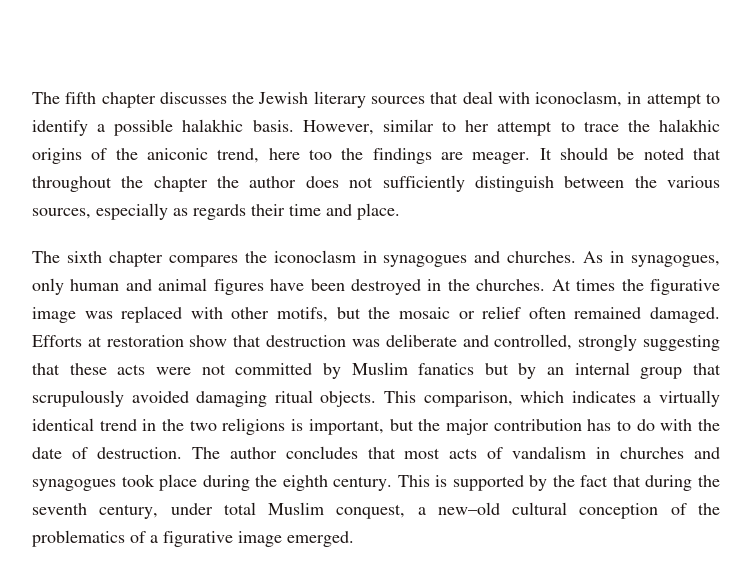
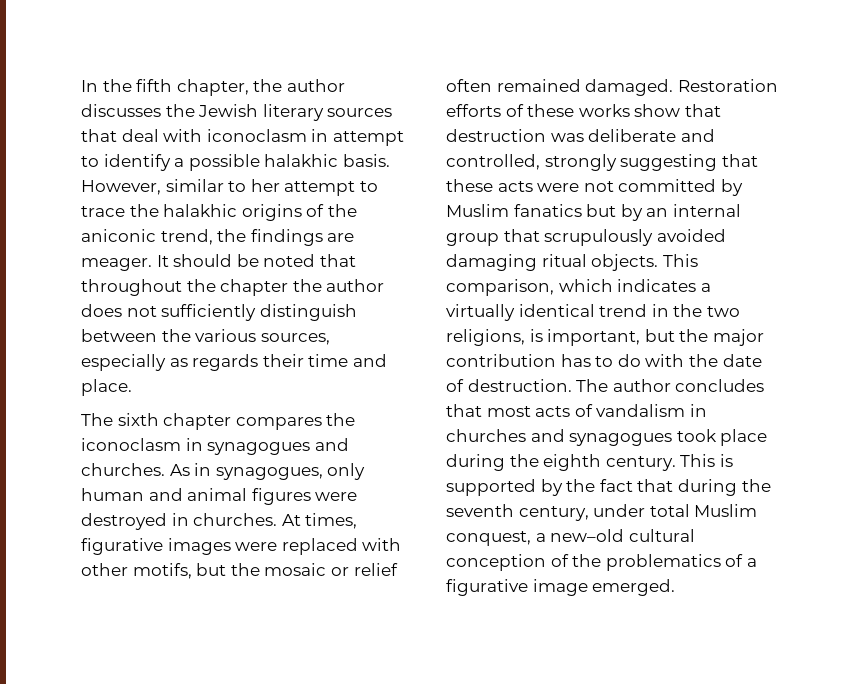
[32,92,156,108] The fifth chapter -> [81,79,345,96] In the fifth chapter, the author
[535,91,623,107] iconoclasm, -> [206,129,307,142] iconoclasm
[268,148,332,160] here too -> (213, 237) none
[270,279,345,291] have been -> [315,492,358,501] were
[447,279,470,291] the -> (189, 519) none
[576,279,721,295] [32,307,113,323] times the figurative image was -> [305,513,358,529] [81,538,278,555] times, figurative images were
[32,335,184,347] Efforts at restoration -> [677,79,778,92] [446,104,630,117] Restoration efforts of these works
[222,418,286,435] religions -> [446,329,525,346] religions,

